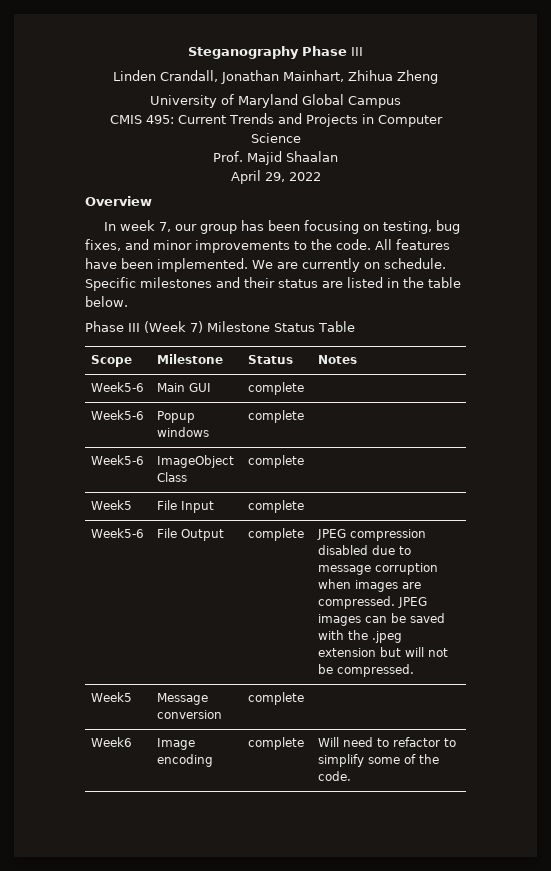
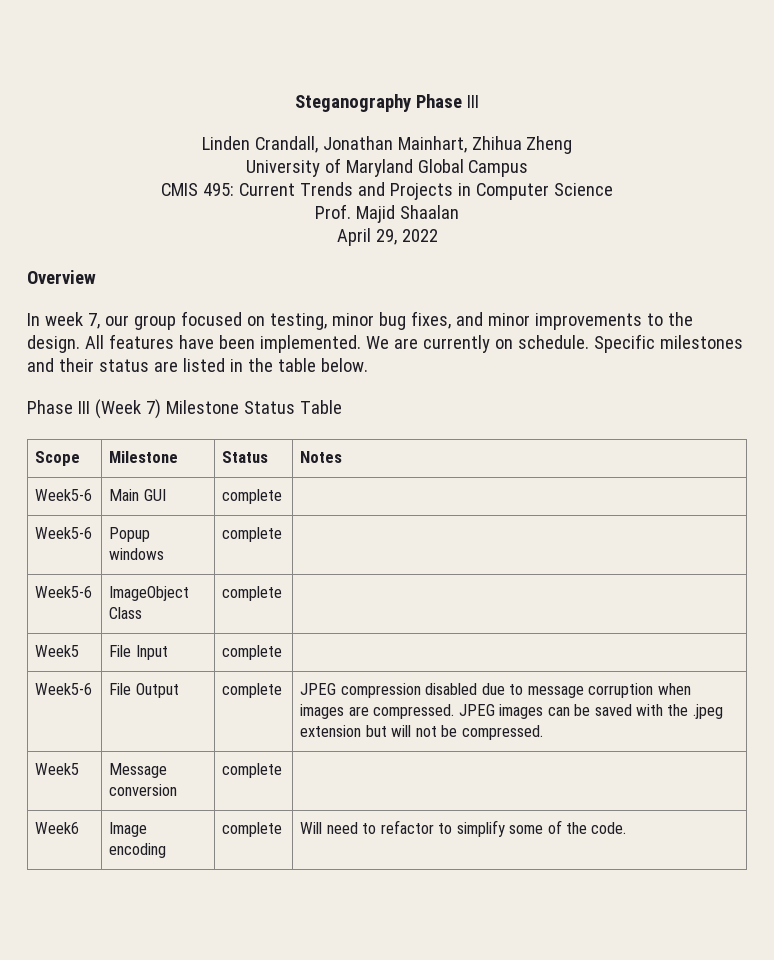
[241,220,360,234] has been focusing -> [180,311,242,326] focused
(433, 227) none -> [331,313,374,326] minor
[336,239,371,250] code. -> [27,335,80,353] design.

